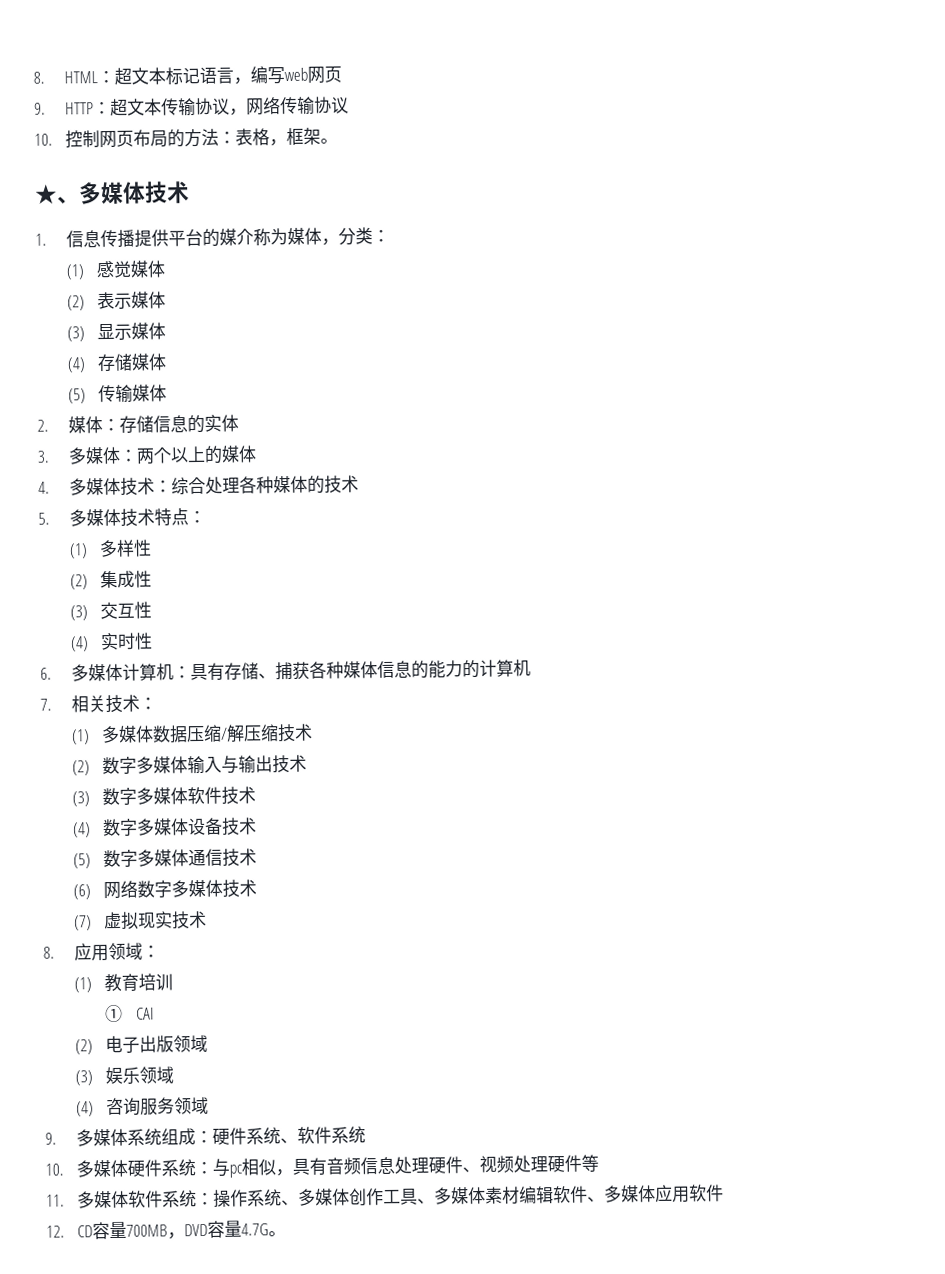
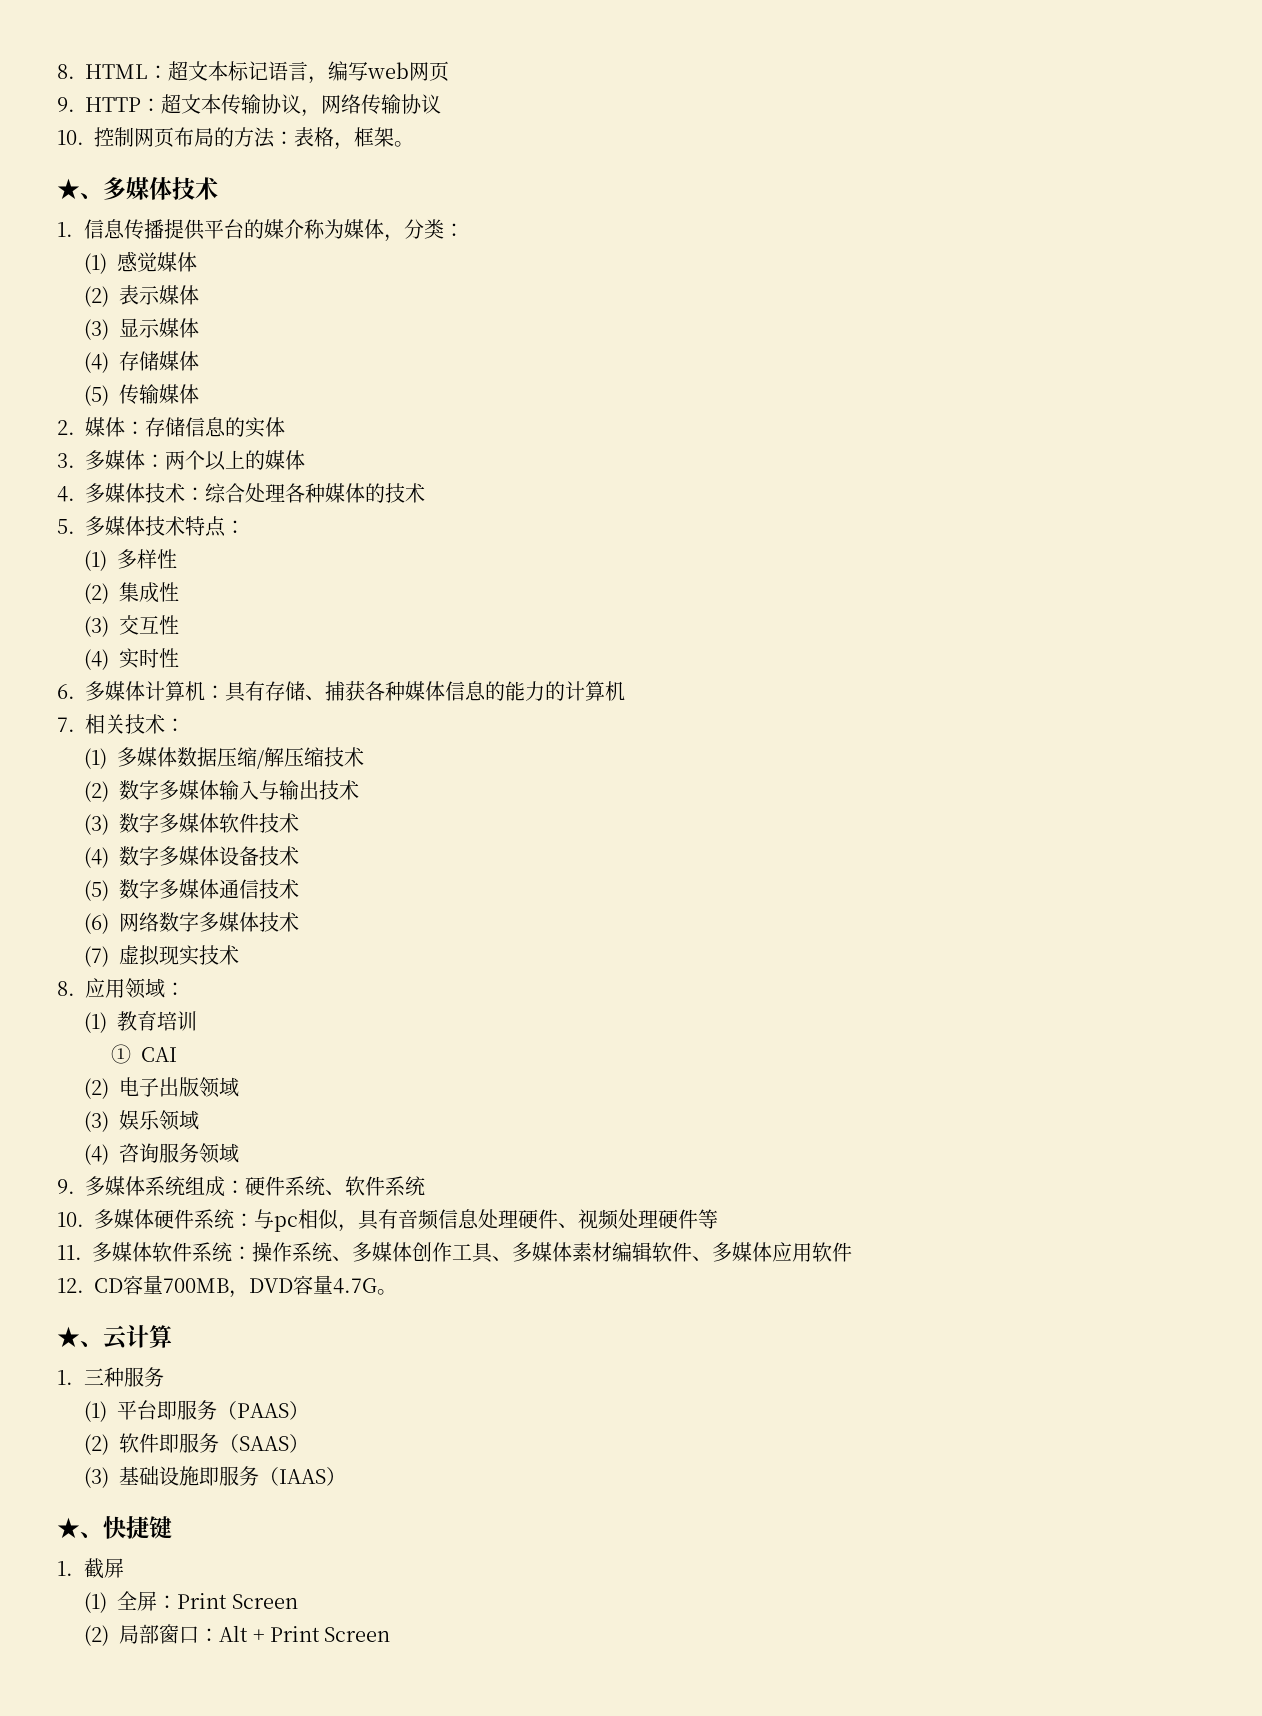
(286, 1234) none -> [57,1325,172,1350] [57,1367,165,1387] [84,1400,310,1422] [84,1433,310,1455] [84,1466,347,1488] [57,1516,172,1539] [57,1558,125,1579] [84,1591,298,1613] [84,1624,391,1646] // ★、云计算 // 1.三种服务 // (1)平台即服务（PAAS） // (2)软件即服务（SAAS） // (3)基础设施即服务（IAAS） // ★、快捷键 // 1.截屏 // (1)全屏：Print Screen // (2)局部窗口：Alt + Print Screen

